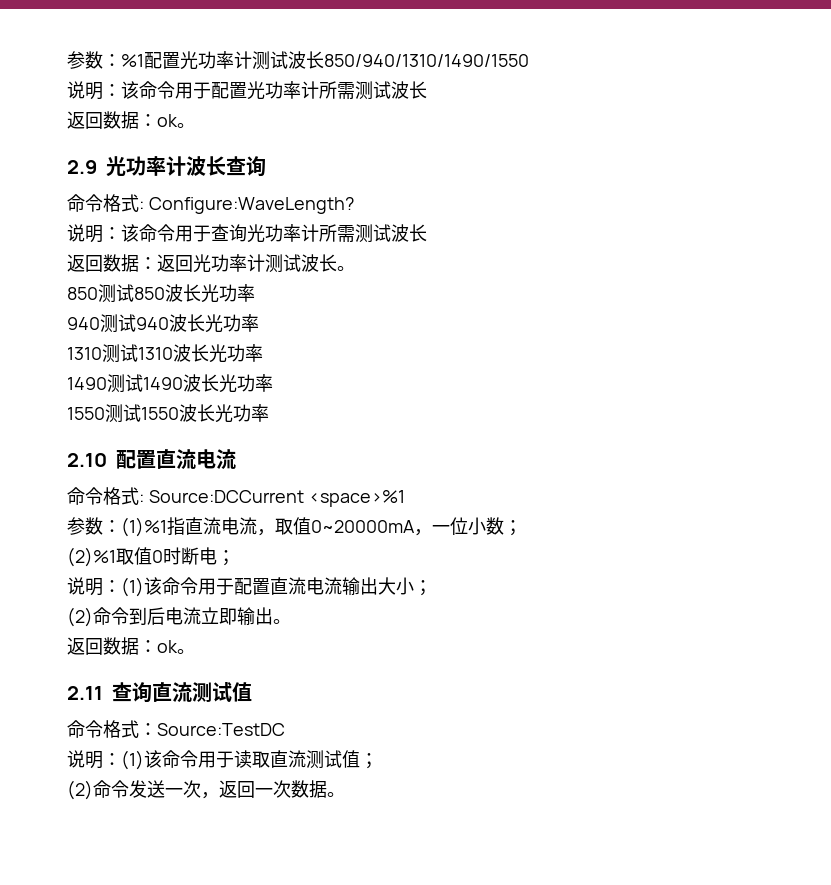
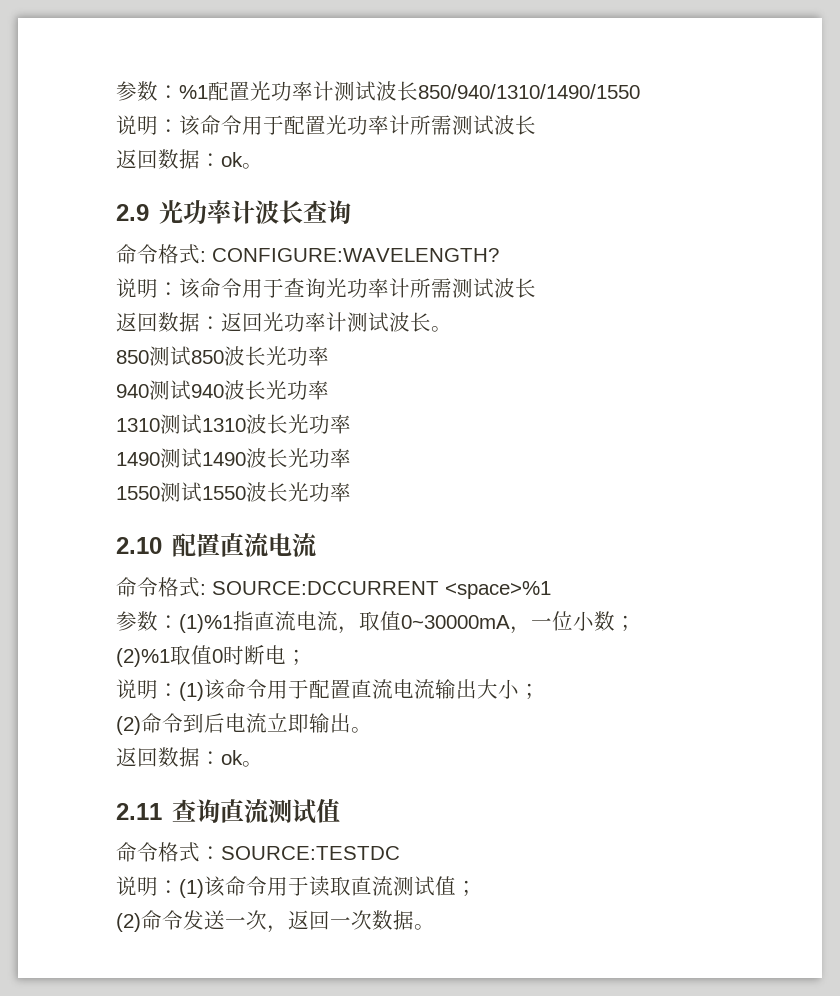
[148,197,354,214] Configure:WaveLength? -> [212,248,499,262] CONFIGURE:WAVELENGTH?
[148,490,304,503] Source:DCCurrent -> [212,581,439,595] SOURCE:DCCURRENT
[311,520,415,533] 0~20000mA -> [401,615,510,629] 0~30000mA
[157,723,285,736] Source:TestDC -> [221,846,400,860] SOURCE:TESTDC

